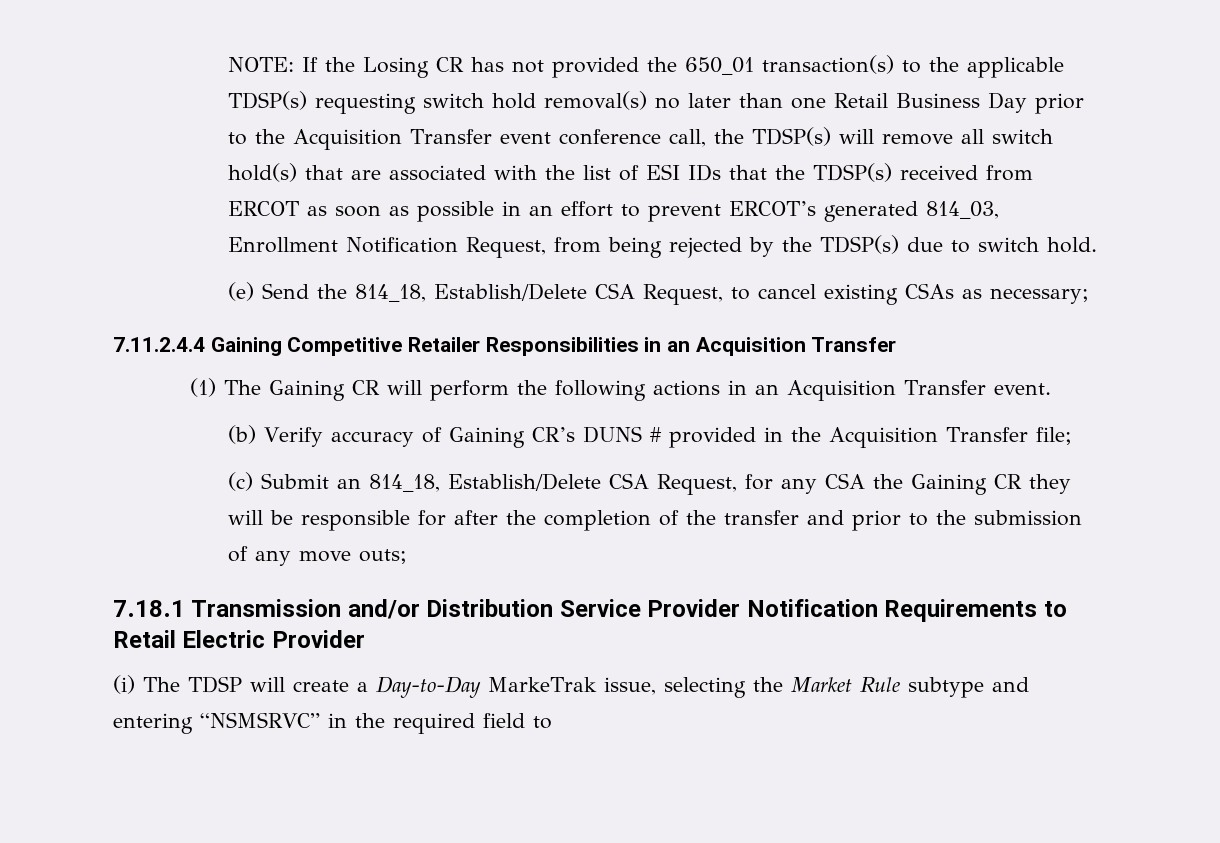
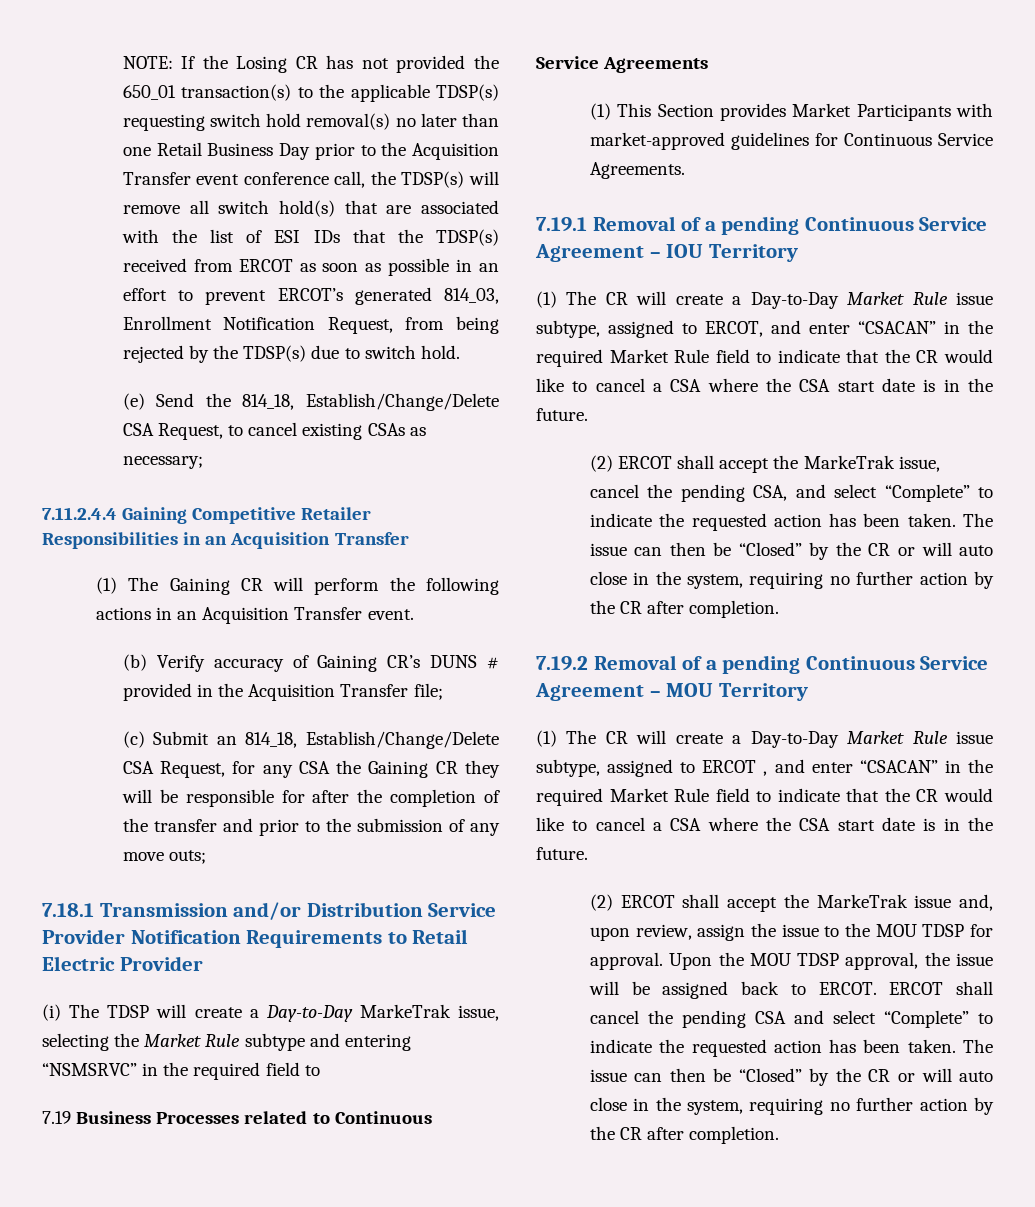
[434,283,588,301] Establish/Delete -> [306,393,499,411] Establish/Change/Delete
[448,473,602,491] Establish/Delete -> [306,731,499,749] Establish/Change/Delete
(552, 722) none -> [42,1111,432,1124] [536,56,709,73] [589,103,993,121] [589,132,994,150] [589,162,685,179] [536,216,988,235] [535,244,798,262] [536,291,993,309] [536,320,993,338] [536,349,993,367] [536,378,993,392] [536,408,588,421] [589,455,940,473] [589,484,993,502] [589,513,993,531] [589,542,993,560] [589,571,994,589] [589,600,780,618] [536,655,989,674] [535,683,808,701] [536,730,993,748] [536,759,993,777] [536,788,993,806] [536,817,993,831] [536,847,588,860] [589,894,993,912] [589,923,993,941] [589,952,993,970] [588,981,993,999] [589,1010,993,1028] [589,1039,993,1057] [589,1068,993,1086] [589,1097,994,1115] [589,1126,780,1144] // 7.19 Business Processes related to Continuous Service Agreements // (1) This Section provides Market Participants with market-approved guidelines for Continuous Service Agreements. // 7.19.1 Removal of a pending Continuous Service Agreement – IOU Territory // (1) The CR will create a Day-to-Day Market Rule issue subtype, assigned to ERCOT, and enter “CSACAN” in the required Market Rule field to indicate that the CR would like to cancel a CSA where the CSA start date is in the future. // (2) ERCOT shall accept the MarkeTrak issue, cancel the pending CSA, and select “Complete” to indicate the requested action has been taken. The issue can then be “Closed” by the CR or will auto close in the system, requiring no further action by the CR after completion. // 7.19.2 Removal of a pending Continuous Service Agreement – MOU Territory // (1) The CR will create a Day-to-Day Market Rule issue subtype, assigned to ERCOT , and enter “CSACAN” in the required Market Rule field to indicate that the CR would like to cancel a CSA where the CSA start date is in the future. // (2) ERCOT shall accept the MarkeTrak issue and, upon review, assign the issue to the MOU TDSP for approval. Upon the MOU TDSP approval, the issue will be assigned back to ERCOT. ERCOT shall cancel the pending CSA and select “Complete” to indicate the requested action has been taken. The issue can then be “Closed” by the CR or will auto close in the system, requiring no further action by the CR after completion.

